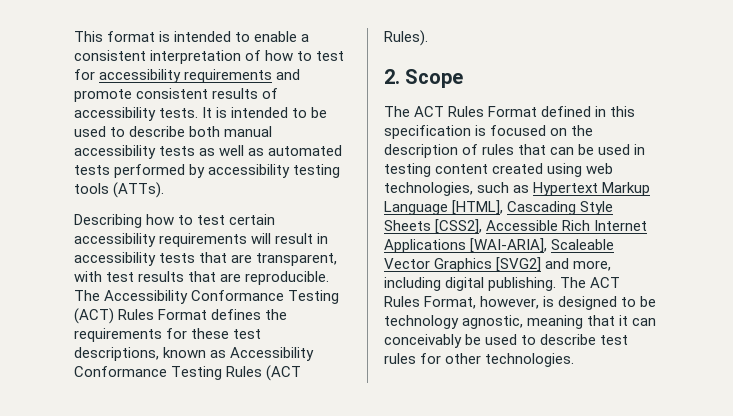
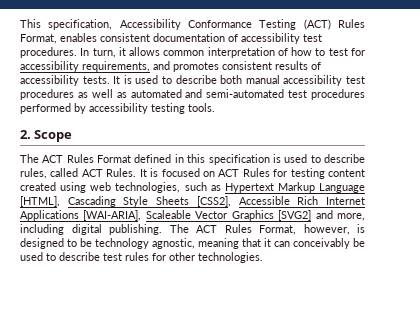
[107,31,310,42] [74,50,146,61] format is intended to enable a consistent -> [48,19,365,30] [20,33,322,44] [20,47,205,58] specification, Accessibility Conformance Testing (ACT) Rules Format, enables consistent documentation of accessibility test procedures. In turn, it allows common
[184,69,301,83] [74,89,132,102] requirements and promote -> [82,61,219,72] requirements, and promotes
[231,107,328,118] intended to be -> (132, 79) none
[159,146,196,156] tests -> [346,76,365,84] [20,89,74,100] test procedures
[74,164,341,178] [74,182,165,198] [74,214,276,228] [74,233,329,247] [74,252,338,266] [74,271,330,285] [74,290,340,304] [74,308,288,324] [74,328,262,342] [74,347,315,361] [74,365,302,381] [384,30,428,46] tests performed by accessibility testing tools (ATTs). // Describing how to test certain accessibility requirements will result in accessibility tests that are transparent, with test results that are reproducible. The Accessibility Conformance Testing (ACT) Rules Format defines the requirements for these test descriptions, known as Accessibility Conformance Testing Rules (ACT Rules). -> [185,89,365,100] [20,103,215,114] and semi-automated test procedures performed by accessibility testing tools.
[490,125,594,136] [384,144,646,158] focused on the description of rules that can be used in -> [284,154,366,163] [20,168,288,179] used to describe rules, called ACT Rules. It is focused on ACT Rules for

